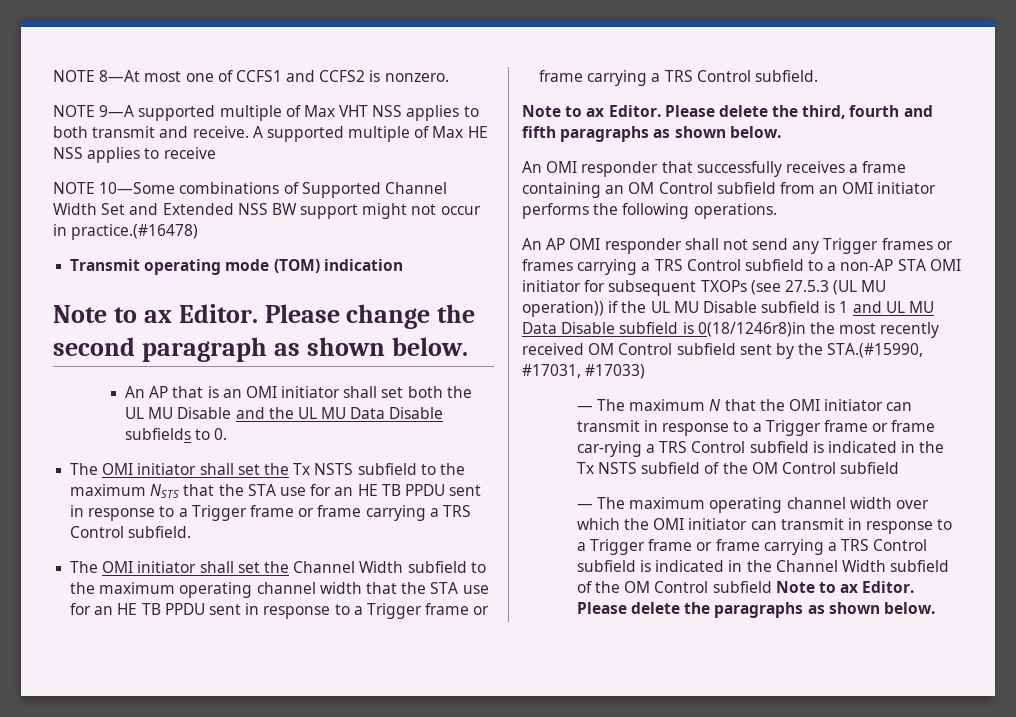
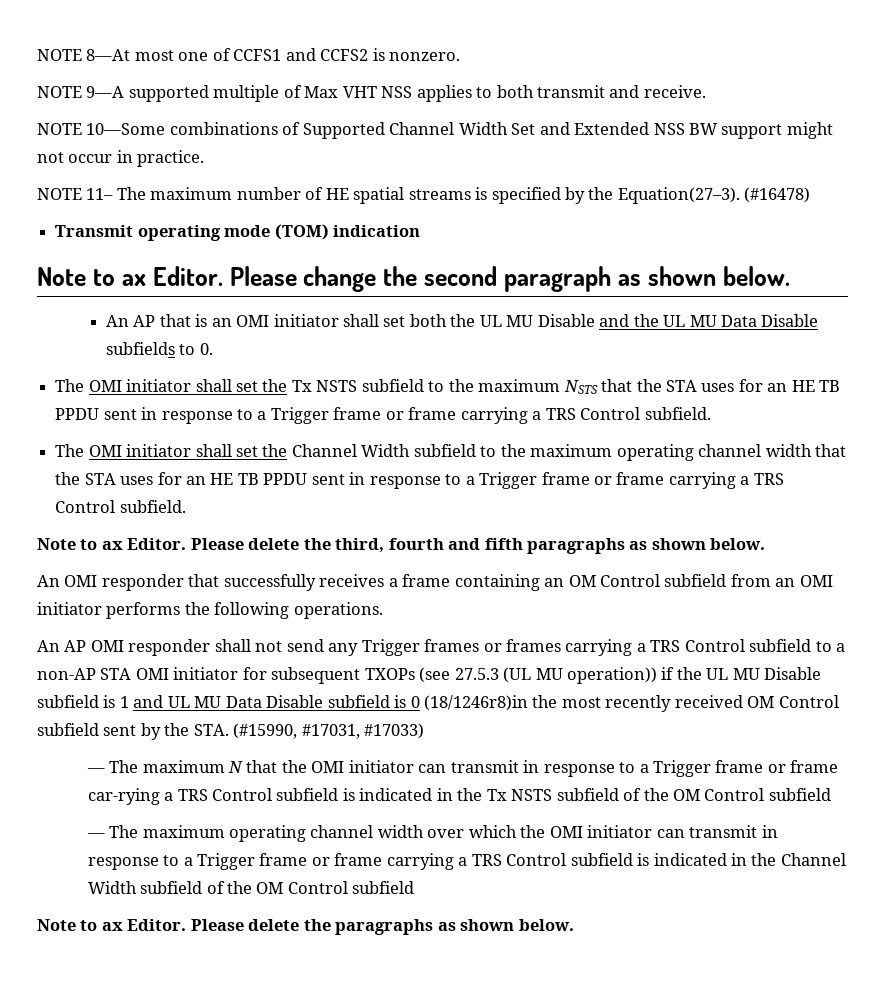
[252,126,488,142] [53,147,216,163] A supported multiple of Max HE NSS applies to receive -> (706, 91) none
[71,224,199,240] practice.(#16478) -> [137,150,205,167] [37,187,811,204] practice. // NOTE 11– The maximum number of HE spatial streams is specified by the Equation(27–3). (#16478)
[279,487,306,496] use -> [701,383,735,392] uses
[462,585,489,594] use -> [120,476,154,485] uses
[697,322,806,337] 0(18/1246r8)in -> [410,695,529,711] 0 (18/1246r8)in
[827,343,924,358] STA.(#15990, -> [193,723,298,739] STA. (#15990,
(772, 587) none -> (415, 887) //

